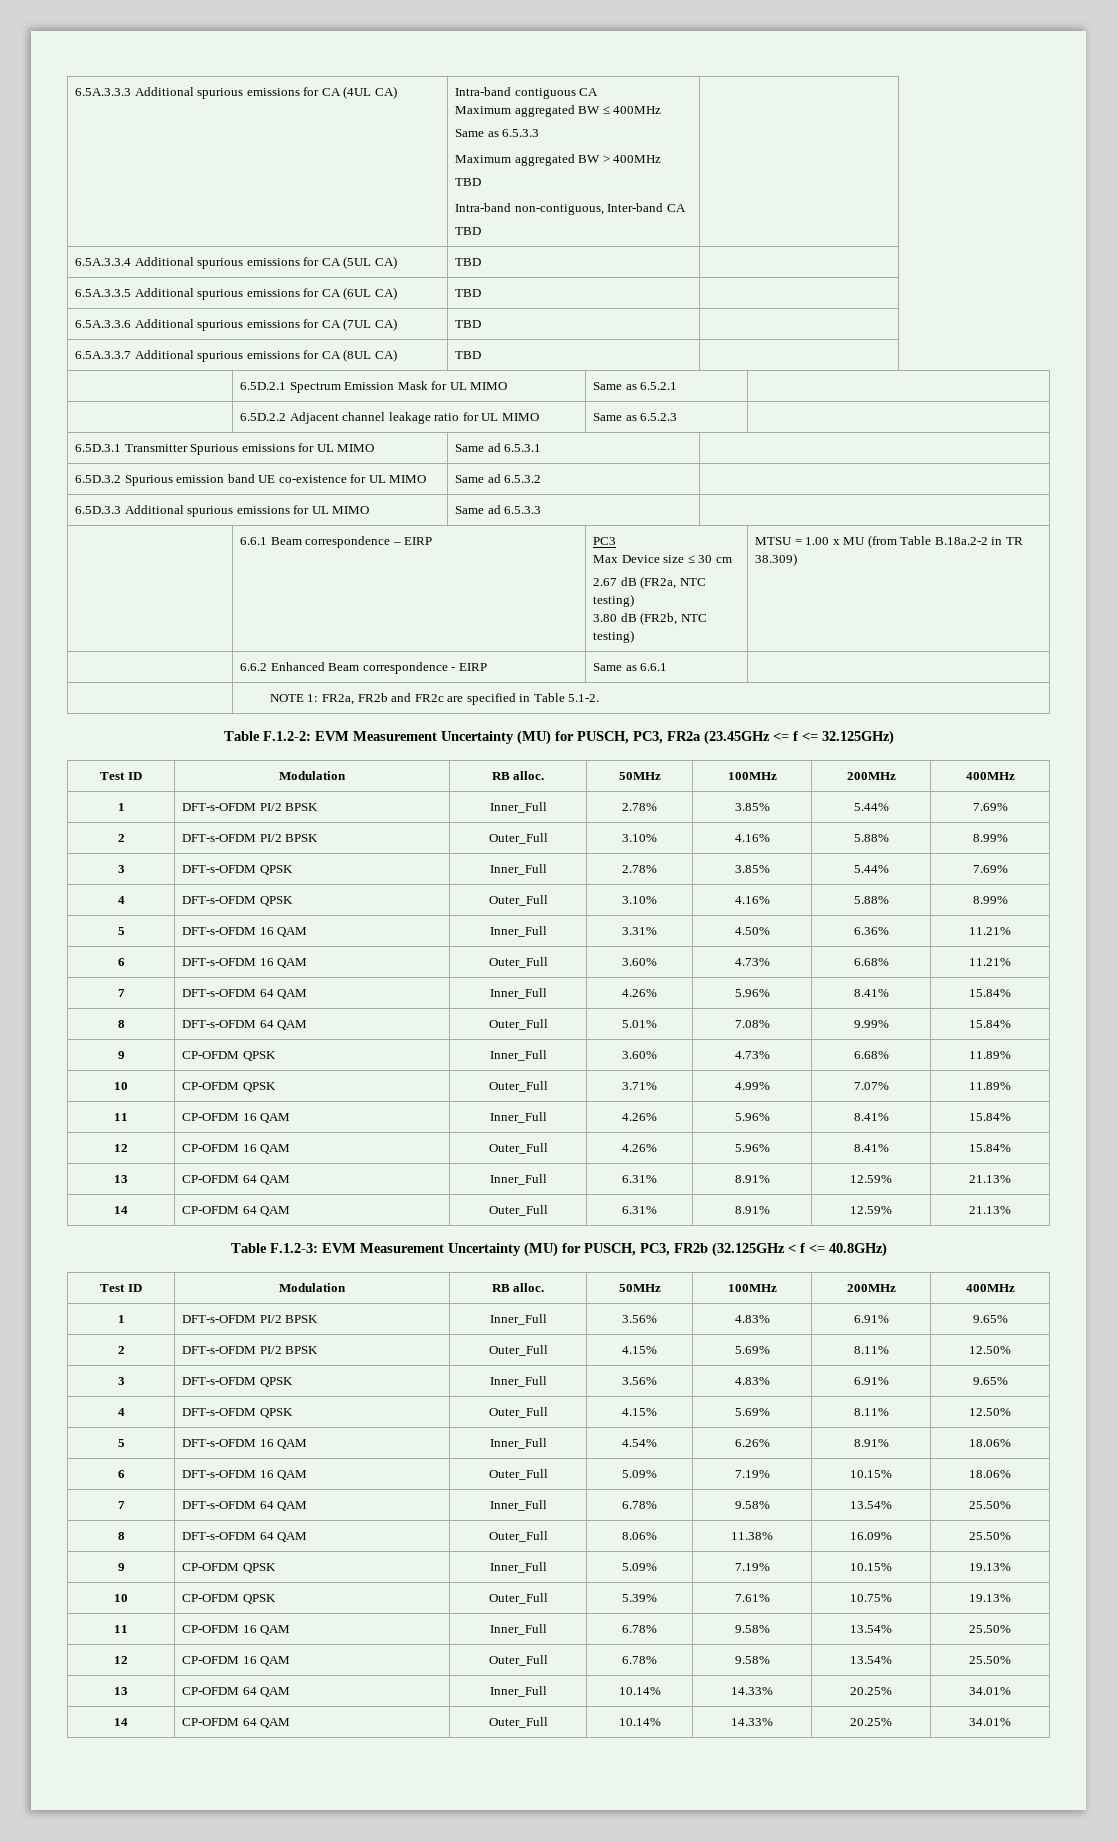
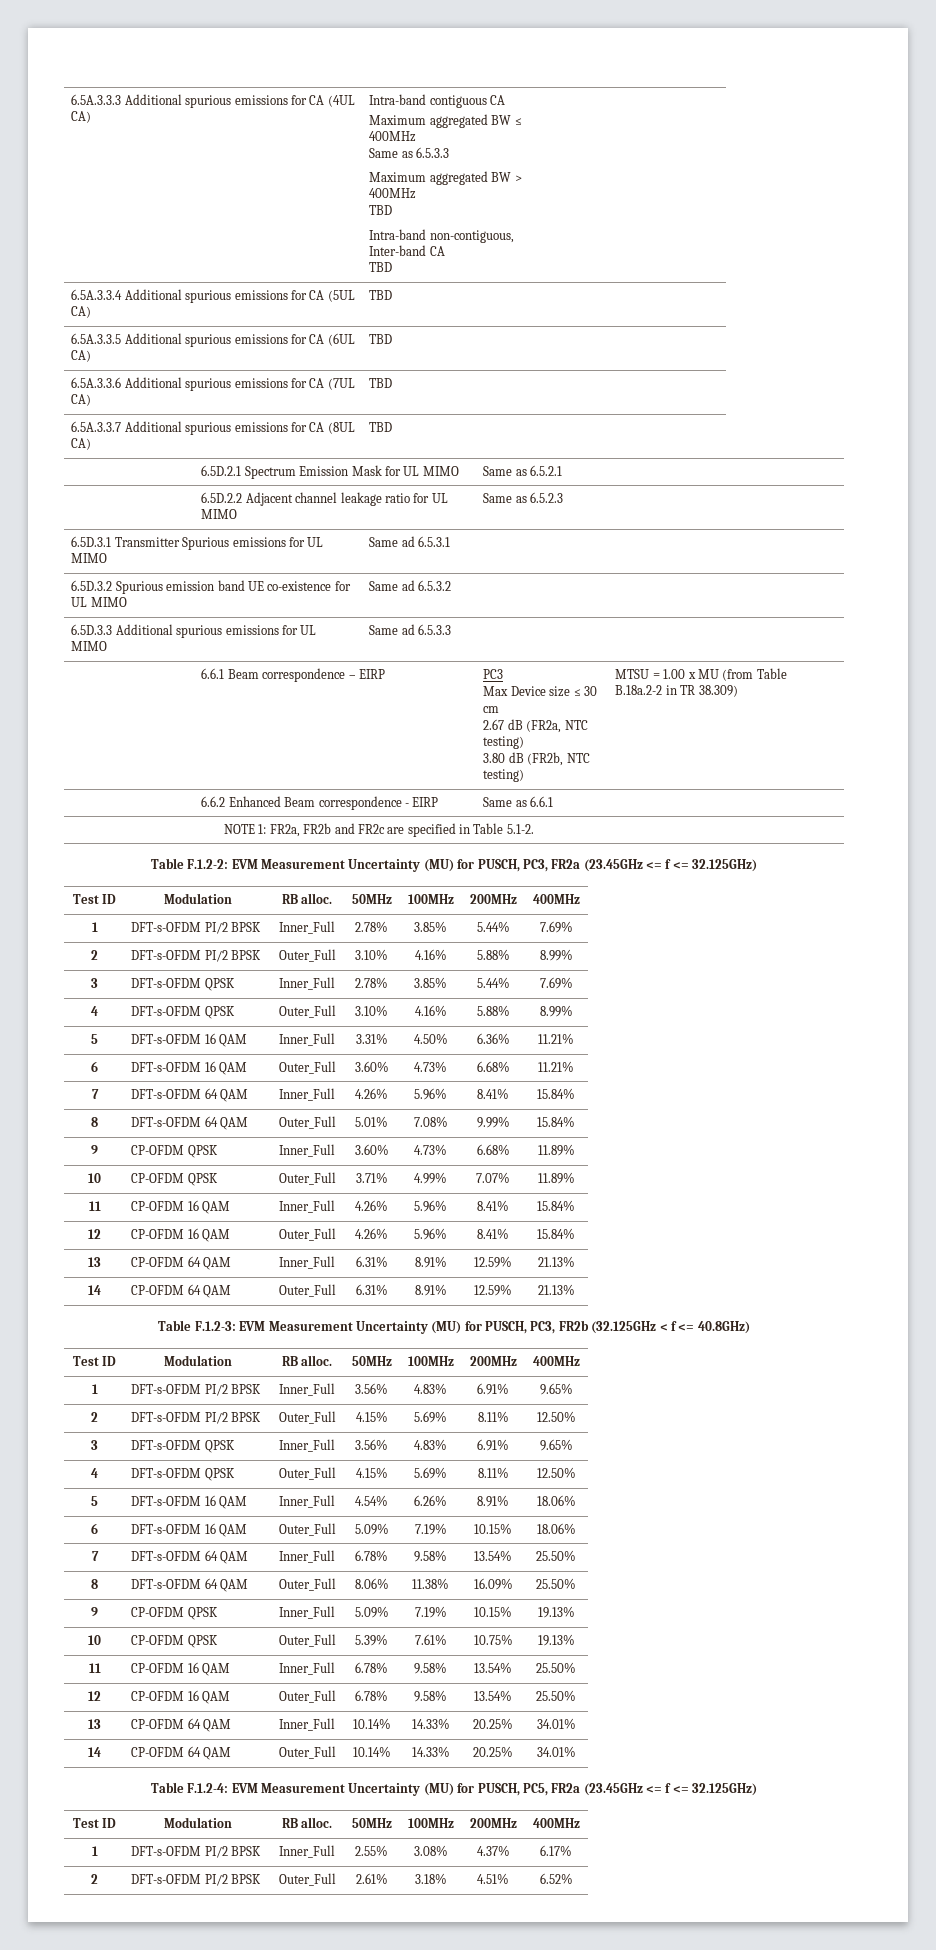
(1011, 1722) none -> [150,1782,758,1796] [72,1818,117,1828] [163,1817,232,1828] [281,1817,333,1828] [351,1818,392,1828] [407,1818,454,1828] [469,1818,517,1828] [532,1818,580,1828] [91,1846,98,1856] [131,1846,262,1858] [279,1845,335,1858] [355,1845,388,1856] [413,1845,448,1856] [476,1845,510,1856] [540,1845,572,1856] [91,1874,98,1884] [131,1874,262,1886] [278,1873,336,1886] [355,1873,388,1884] [414,1873,447,1884] [477,1873,509,1884] [539,1873,573,1884] // Table F.1.2-4: EVM Measurement Uncertainty (MU) for PUSCH, PC5, FR2a (23.45GHz <= f <= 32.125GHz) // Test ID | Modulation | RB alloc. | 50MHz | 100MHz | 200MHz | 400MHz // 1 | DFT-s-OFDM PI/2 BPSK | Inner_Full | 2.55% | 3.08% | 4.37% | 6.17% // 2 | DFT-s-OFDM PI/2 BPSK | Outer_Full | 2.61% | 3.18% | 4.51% | 6.52%

